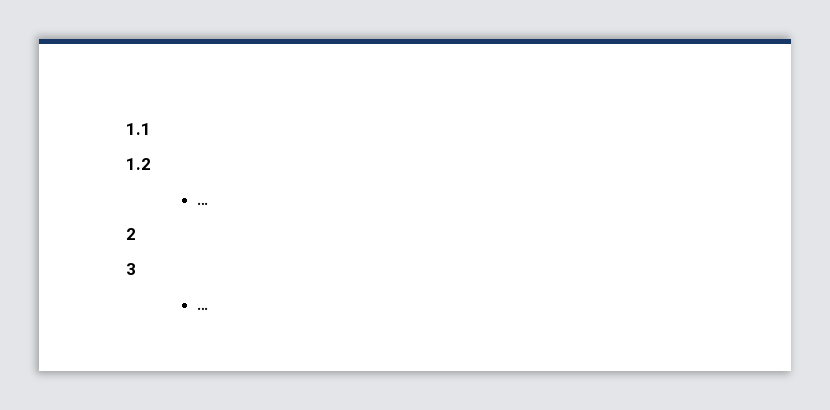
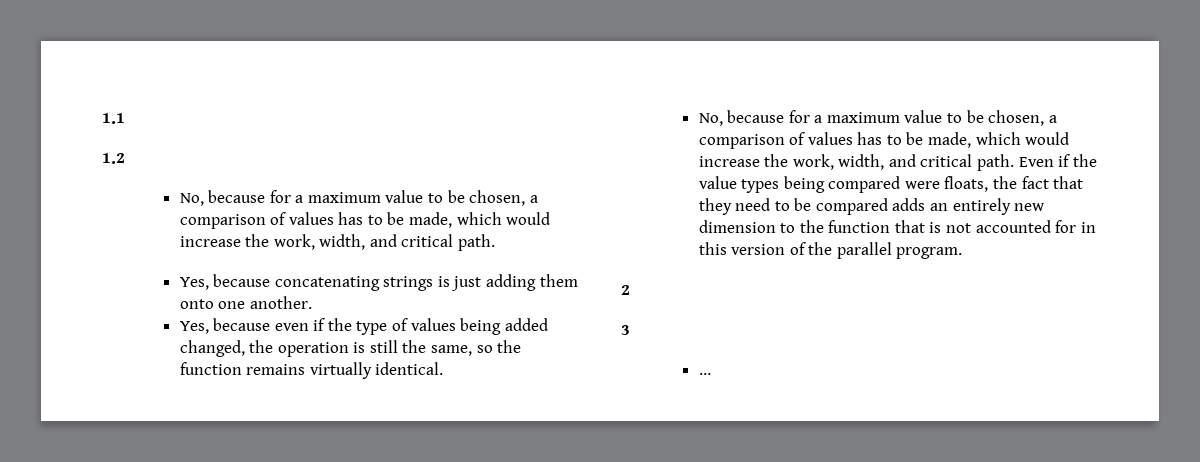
[196,202,208,205] … -> [179,190,538,206] [179,212,551,229] [179,234,496,251] [179,274,578,291] [179,296,312,309] [179,318,548,335] [179,340,522,357] [179,362,444,379] [698,110,1057,126] [698,132,1070,149] [698,154,1097,171] [698,176,1084,193] [698,198,1045,215] [698,220,1096,233] [698,242,963,259] No, because for a maximum value to be chosen, a comparison of values has to be made, which would increase the work, width, and critical path. // Yes, because concatenating strings is just adding them onto one another. // Yes, because even if the type of values being added changed, the operation is still the same, so the function remains virtually identical. // No, because for a maximum value to be chosen, a comparison of values has to be made, which would increase the work, width, and critical path. Even if the value types being compared were floats, the fact that they need to be compared adds an entirely new dimension to the function that is not accounted for in this version of the parallel program.

